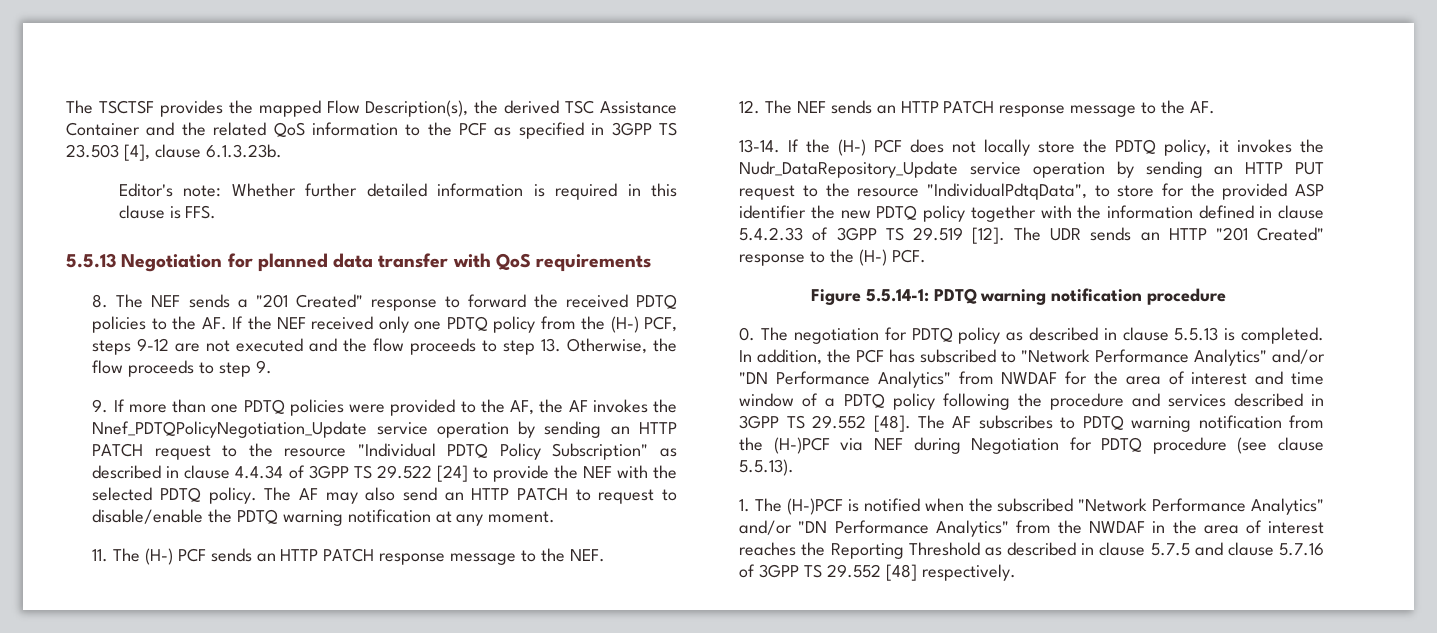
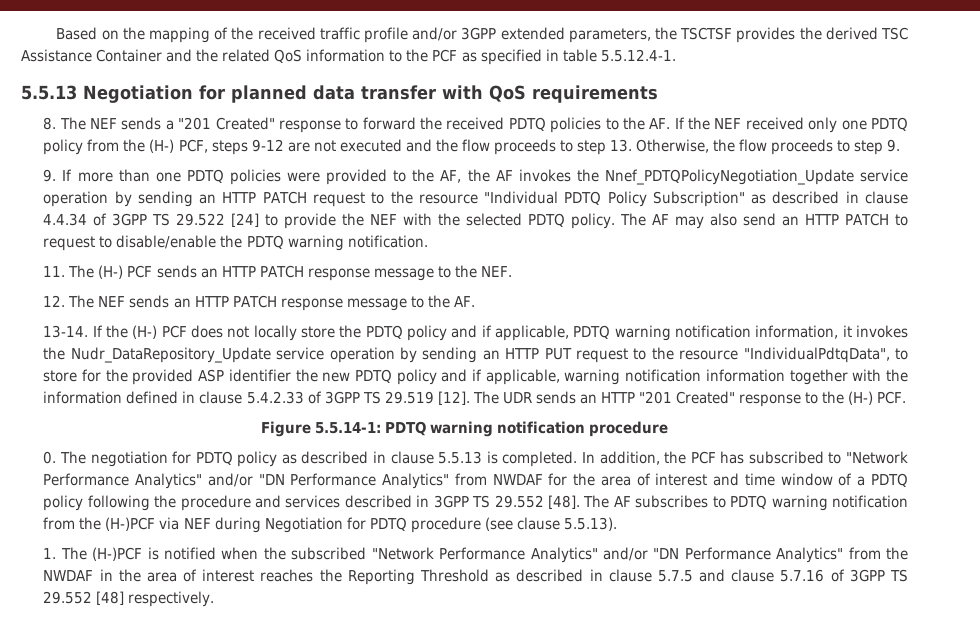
[66,100,469,117] The TSCTSF provides the mapped Flow Description(s), -> [56,27,796,43] Based on the mapping of the received traffic profile and/or 3GPP extended parameters, the TSCTSF provides
[611,122,678,136] [66,144,282,161] [118,183,677,200] [118,205,217,219] 3GPP TS 23.503 [4], clause 6.1.3.23b. // Editor's note: Whether further detailed information is required in this clause is FFS. -> [562,49,676,62] table 5.5.12.4-1.
[347,509,556,526] notification at any moment. -> [347,235,428,248] notification.
[1164,139,1212,156] policy, -> [406,325,839,341] policy and if applicable, PDTQ warning notification information,
(966, 213) none -> [441,369,785,385] and if applicable, warning notification information

